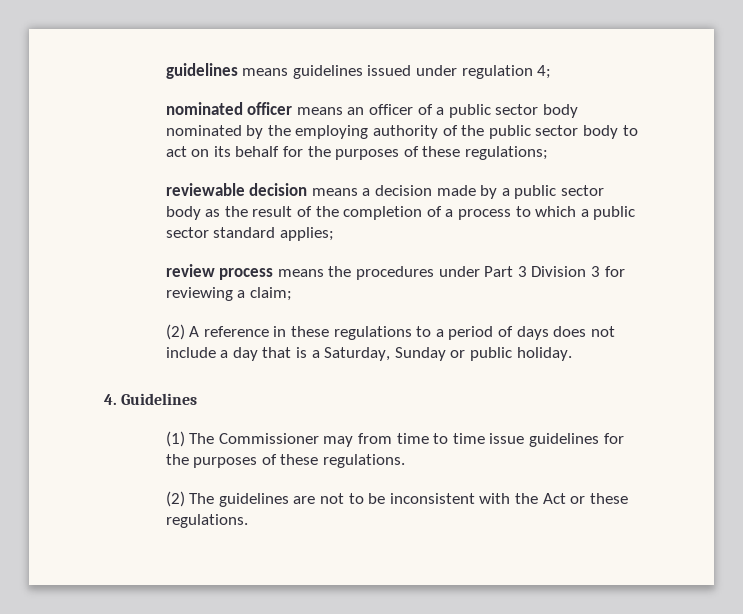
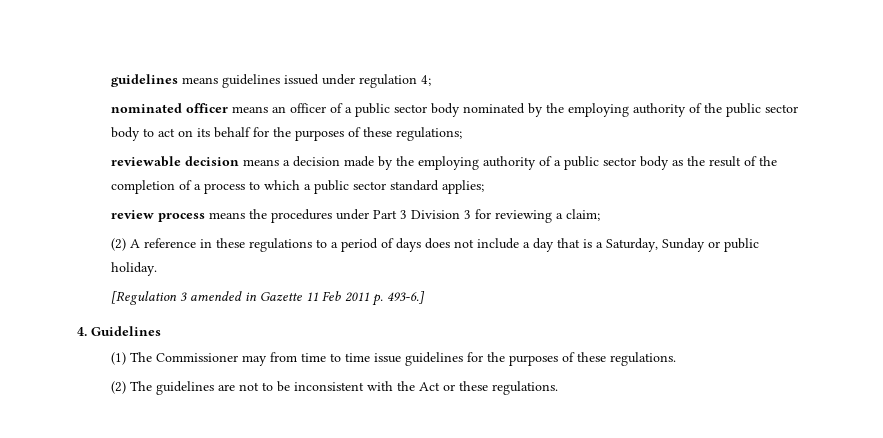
(498, 192) none -> [395,156,552,170] the employing authority of
(572, 354) none -> [110,291,425,306] // [Regulation 3 amended in Gazette 11 Feb 2011 p. 493-6.]

